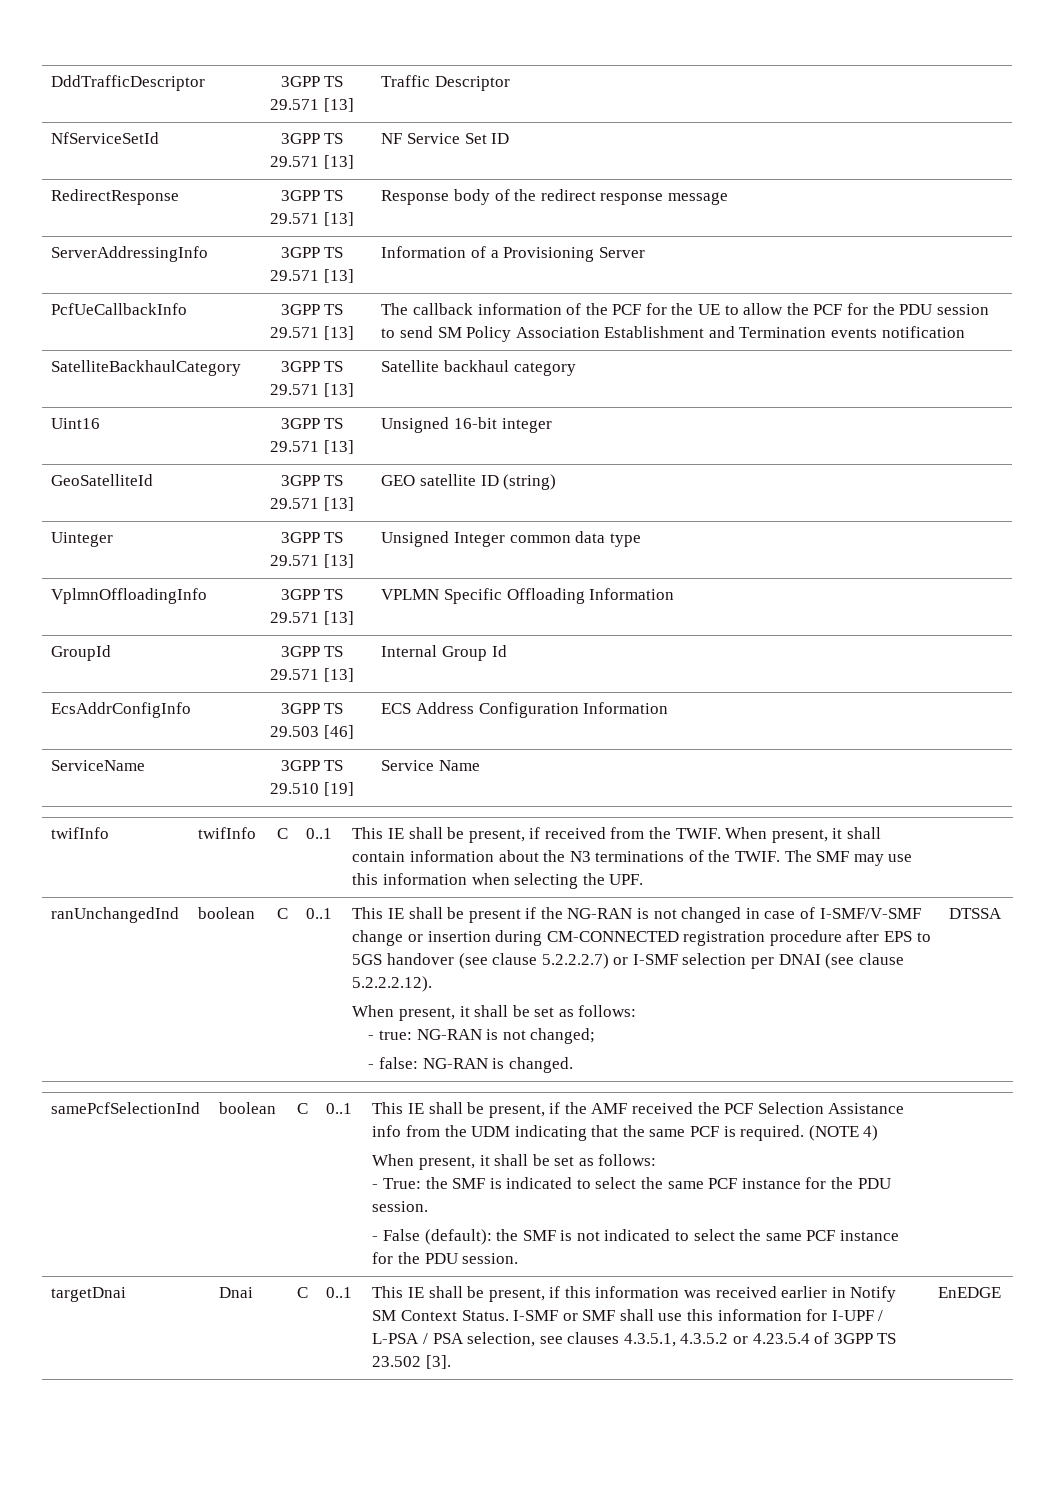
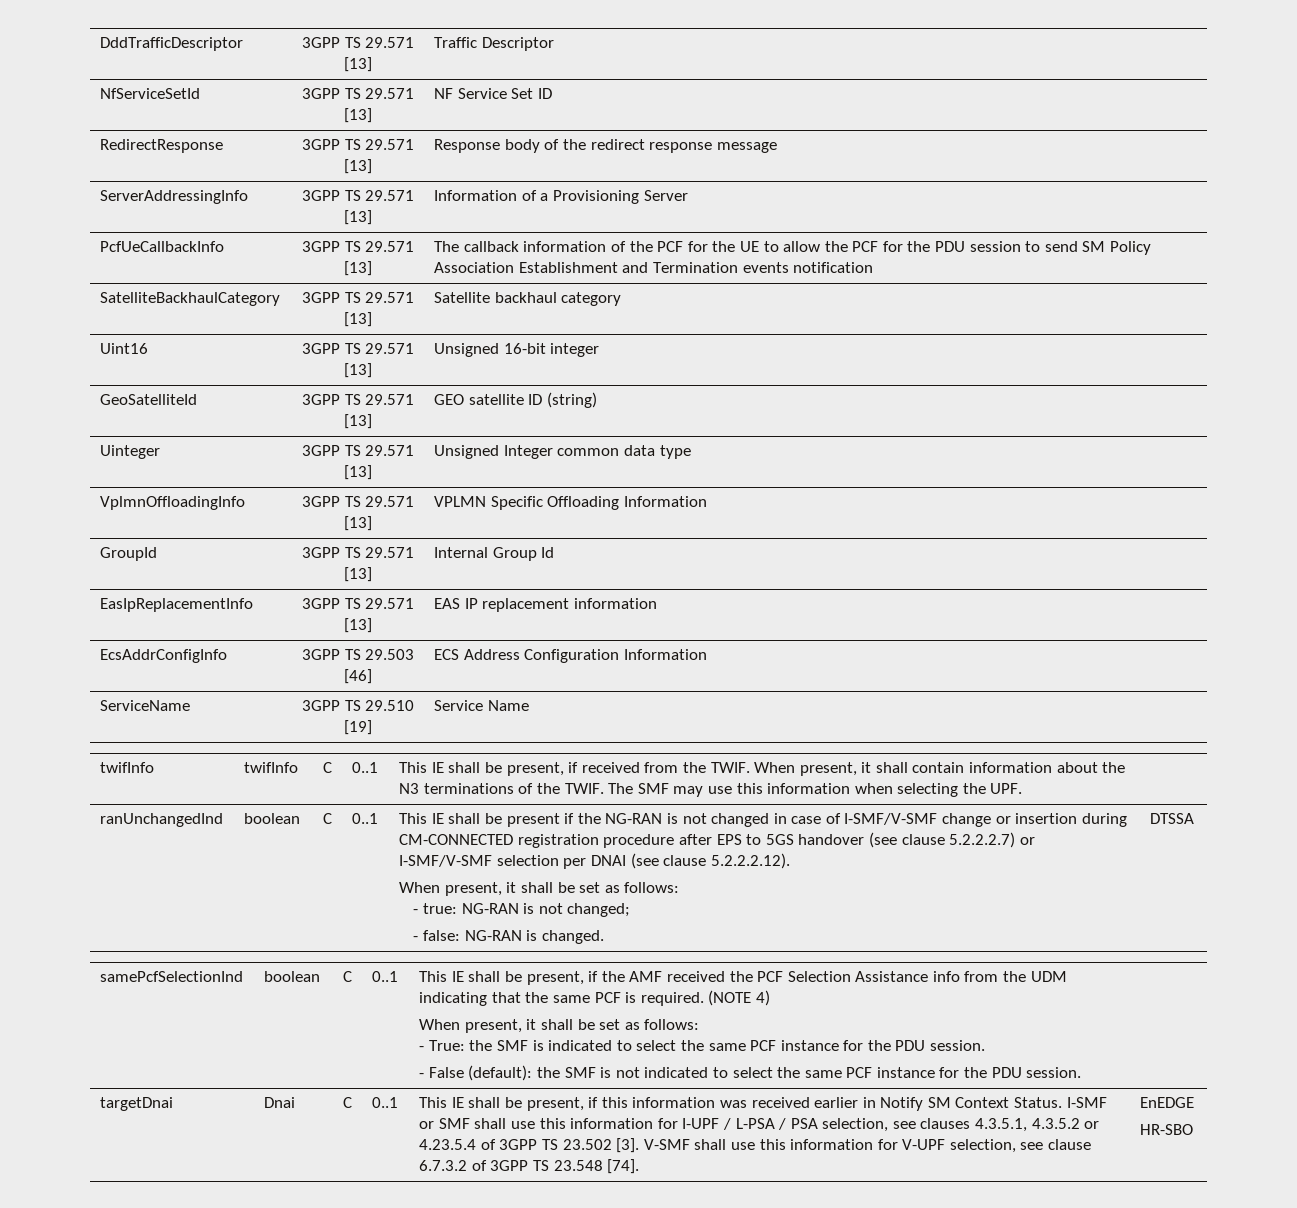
(507, 651) none -> [100,598,254,612] [301,598,415,609] [344,618,372,633] [434,598,657,612] // EasIpReplacementInfo | 3GPP TS 29.571 [13] | EAS IP replacement information
[632,954,678,965] I-SMF -> [399,855,493,867] I-SMF/V-SMF
(451, 1362) none -> [643,1139,1092,1153] [419,1159,640,1174] V-SMF shall use this information for V-UPF selection, see clause 6.7.3.2 of 3GPP TS 23.548 [74].
(1002, 1292) none -> [1140,1124,1194,1135] // HR-SBO

